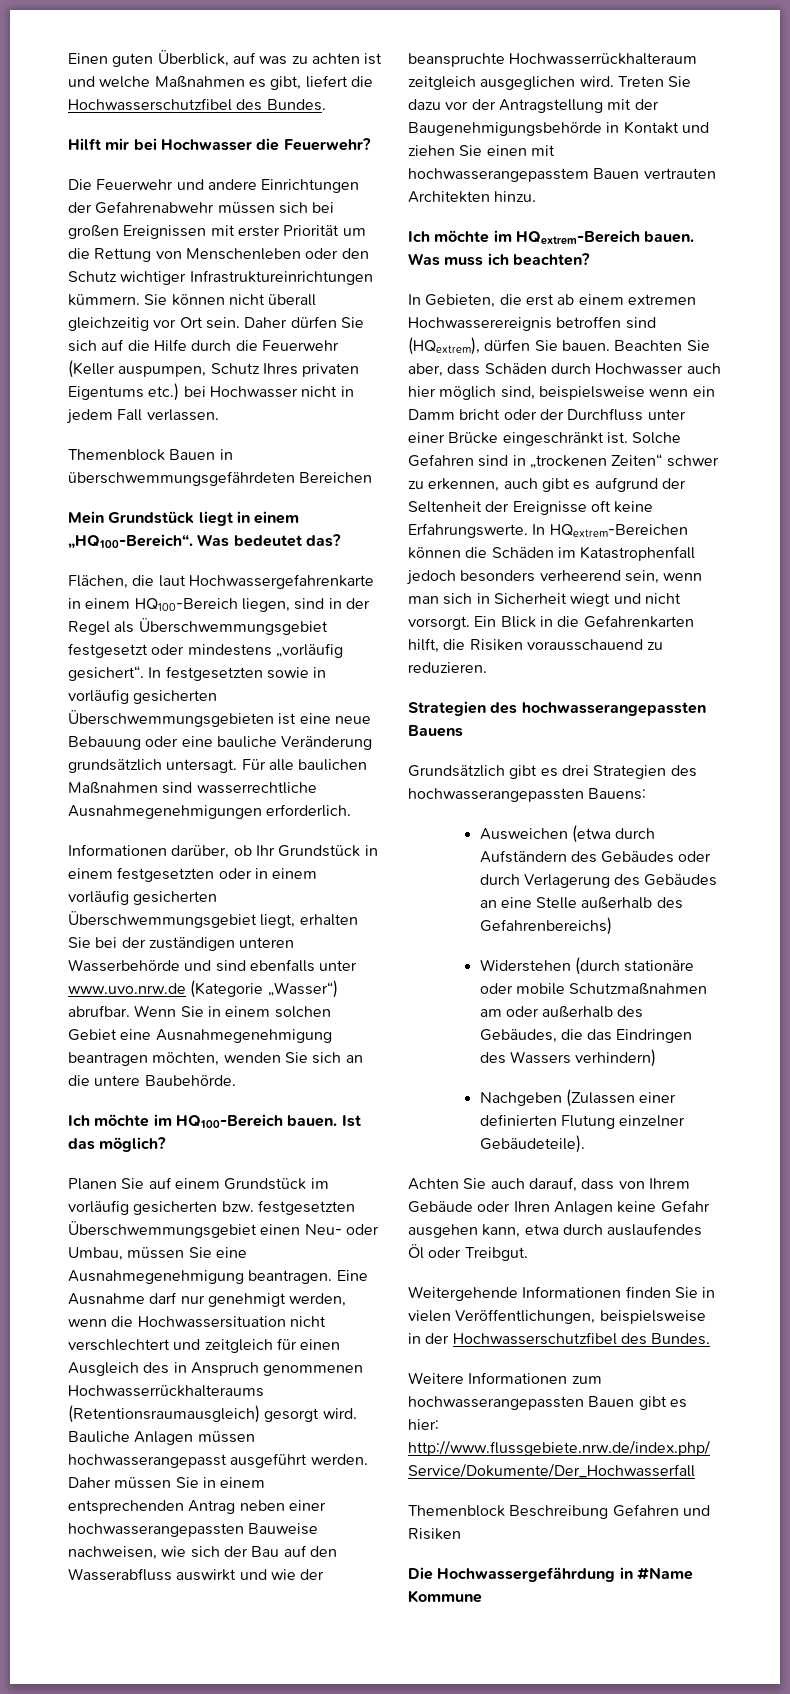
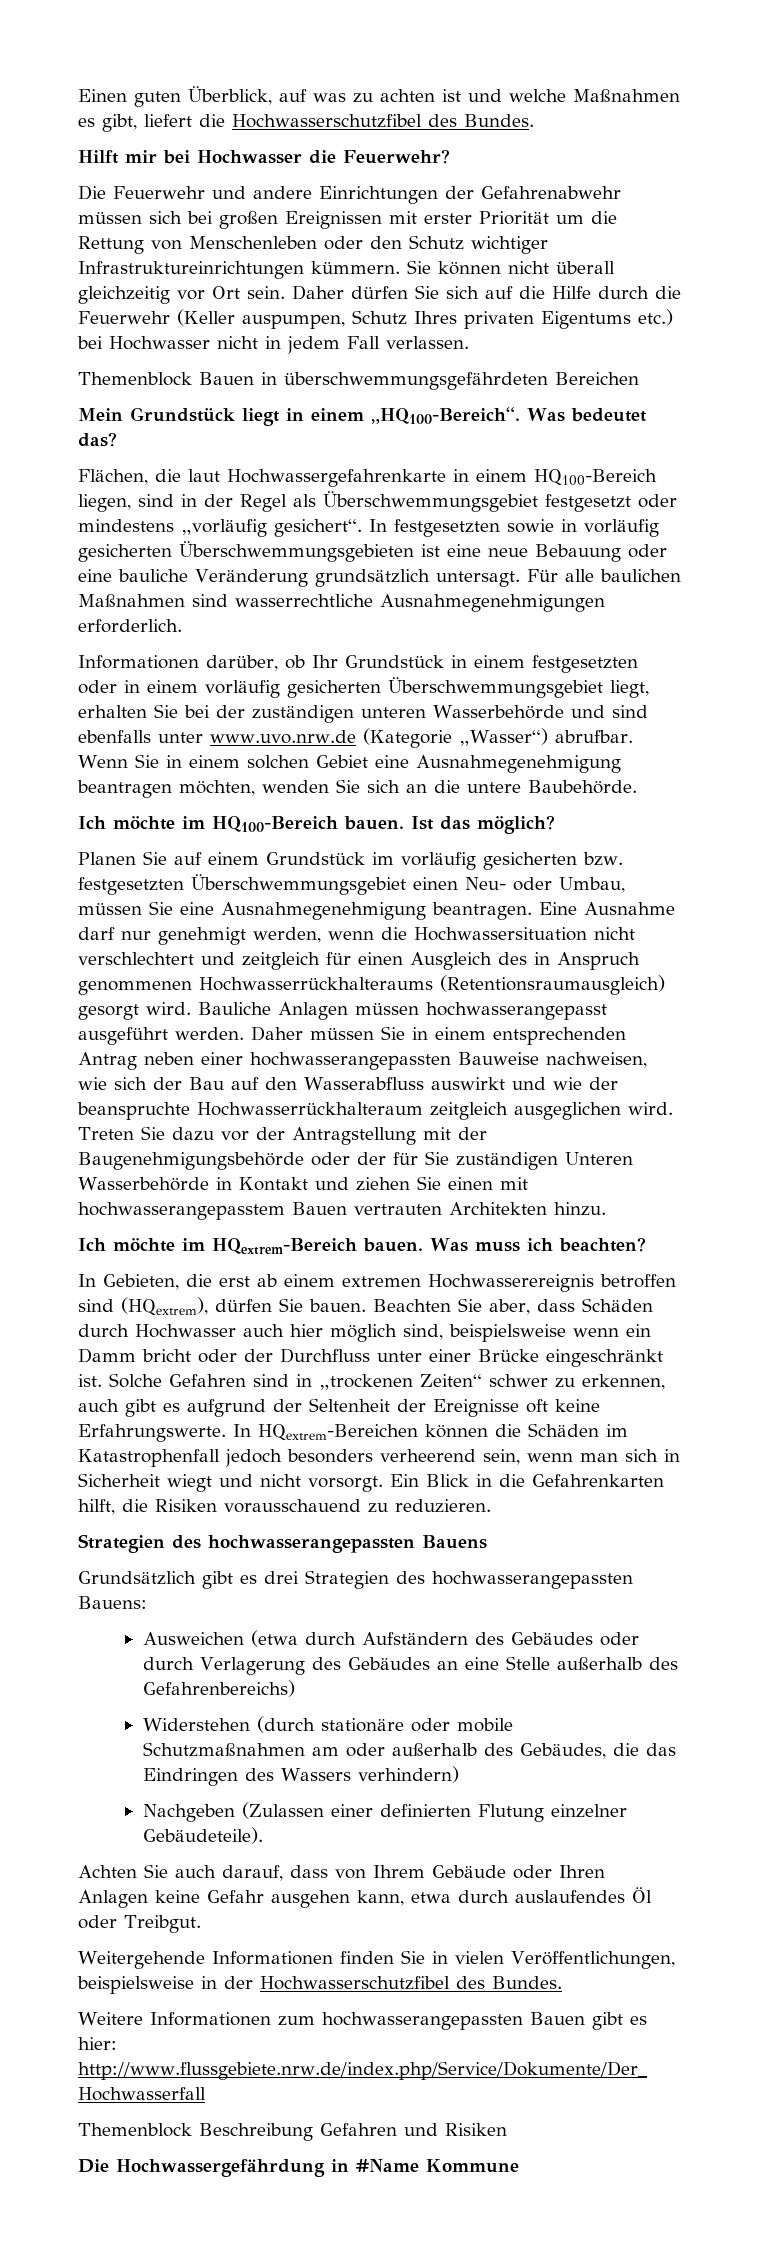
(602, 129) none -> [311,1151,633,1170] [78,1177,209,1191] oder der für Sie zuständigen Unteren Wasserbehörde

